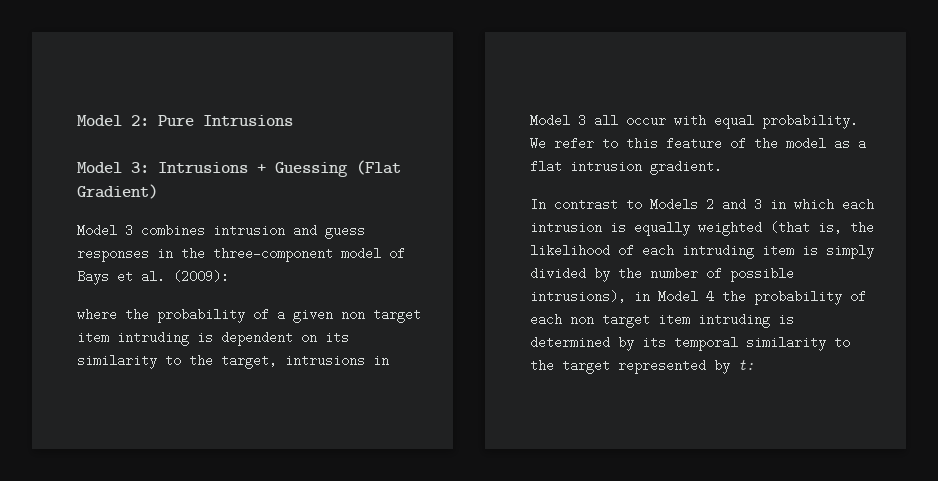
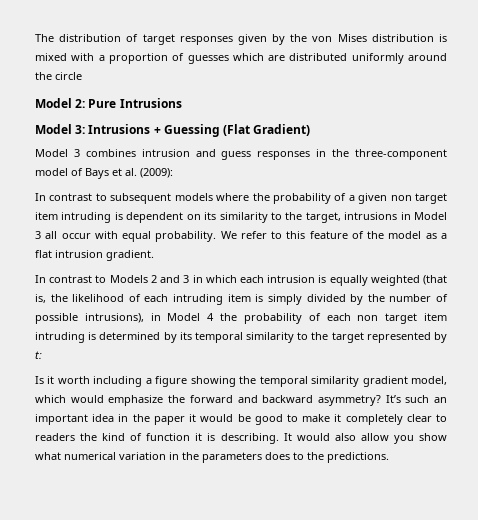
(77, 120) none -> [35,34,448,45] [35,53,448,64] [35,72,82,80] The distribution of target responses given by the von Mises distribution is mixed with a proportion of guesses which are distributed uniformly around the circle //
(229, 276) none -> [35,193,213,204] In contrast to subsequent models
(754, 365) none -> [35,376,447,387] [35,395,447,406] [35,414,448,425] [35,433,448,444] [35,452,389,463] // Is it worth including a figure showing the temporal similarity gradient model, which would emphasize the forward and backward asymmetry? It’s such an important idea in the paper it would be good to make it completely clear to readers the kind of function it is describing. It would also allow you show what numerical variation in the parameters does to the predictions.

